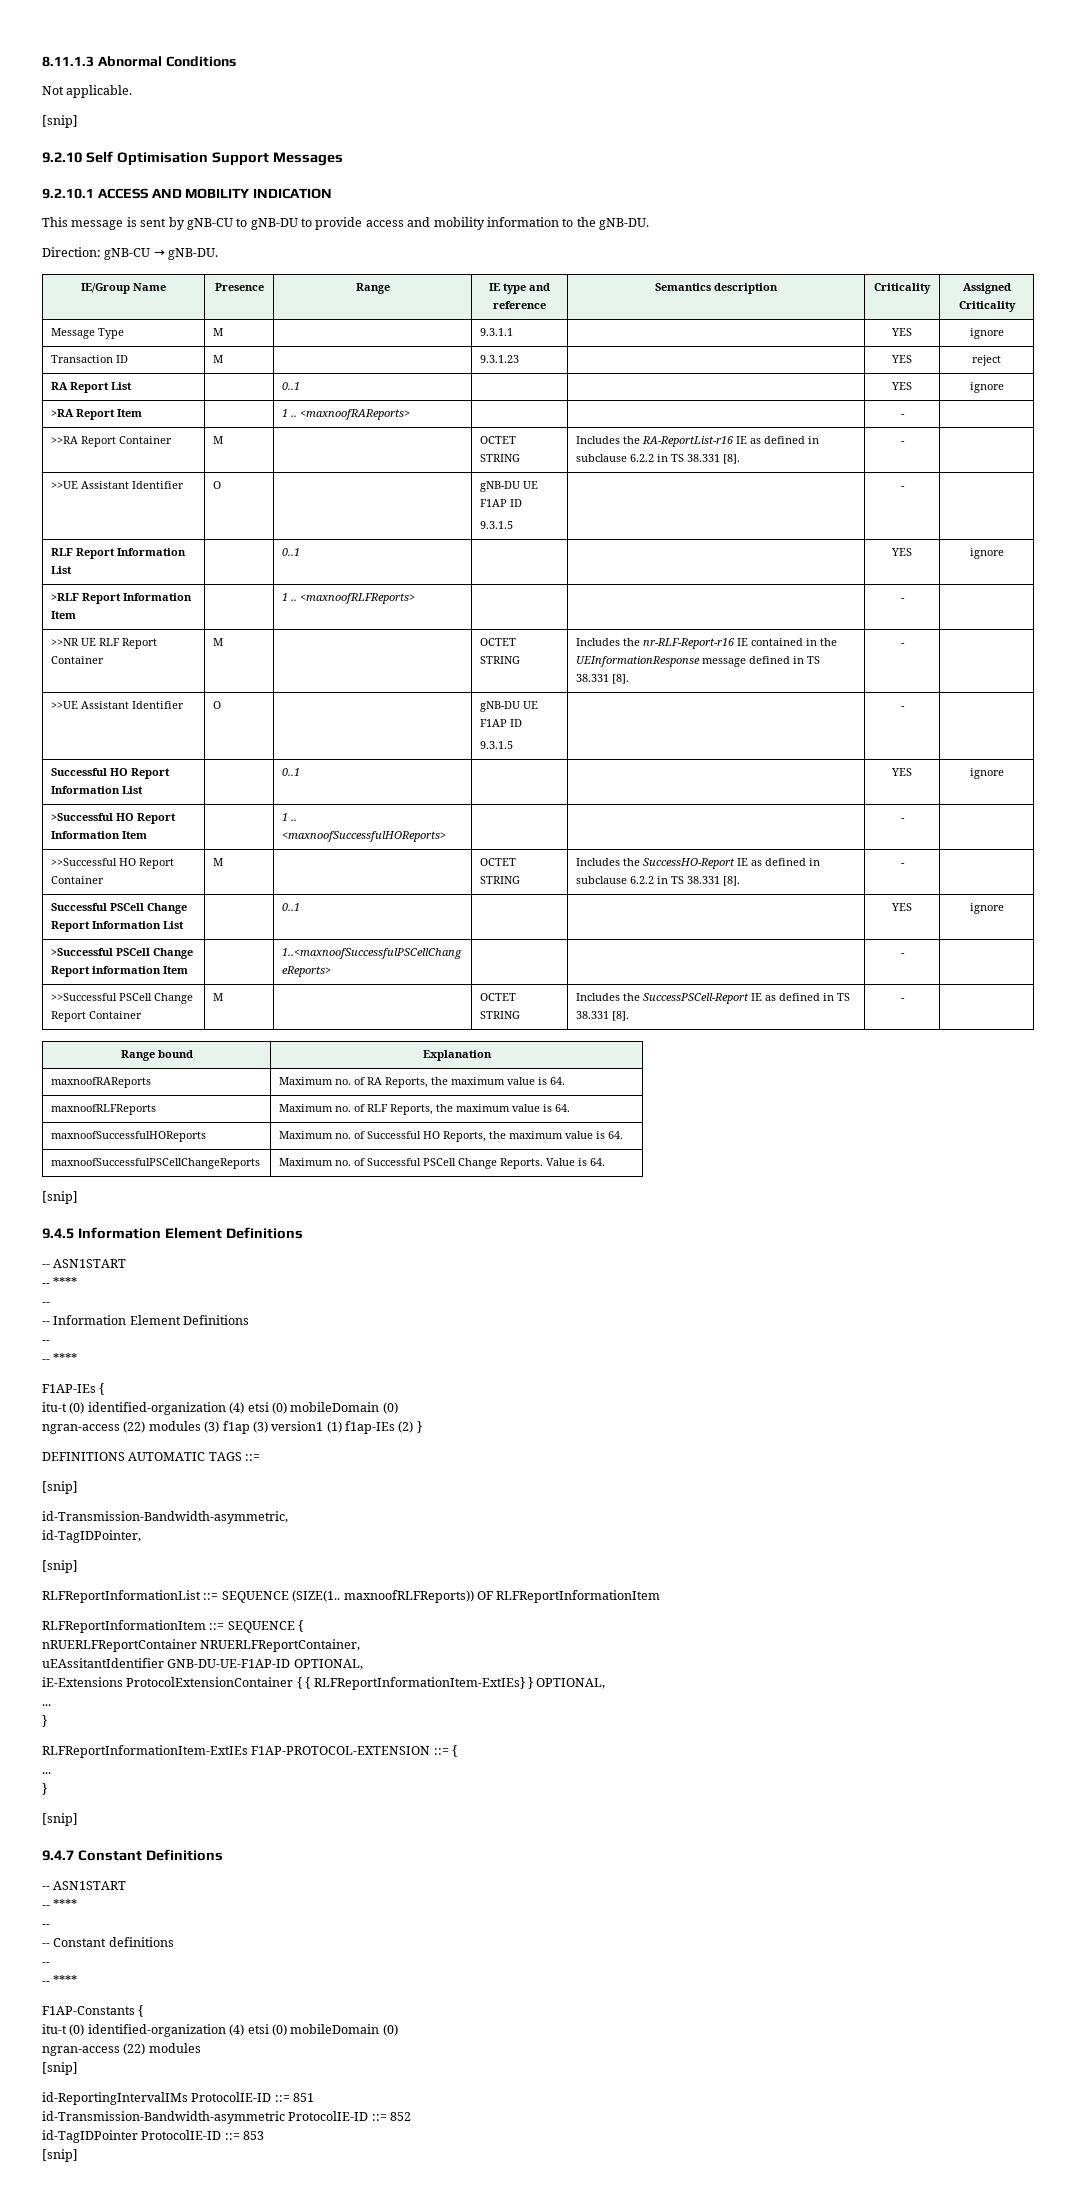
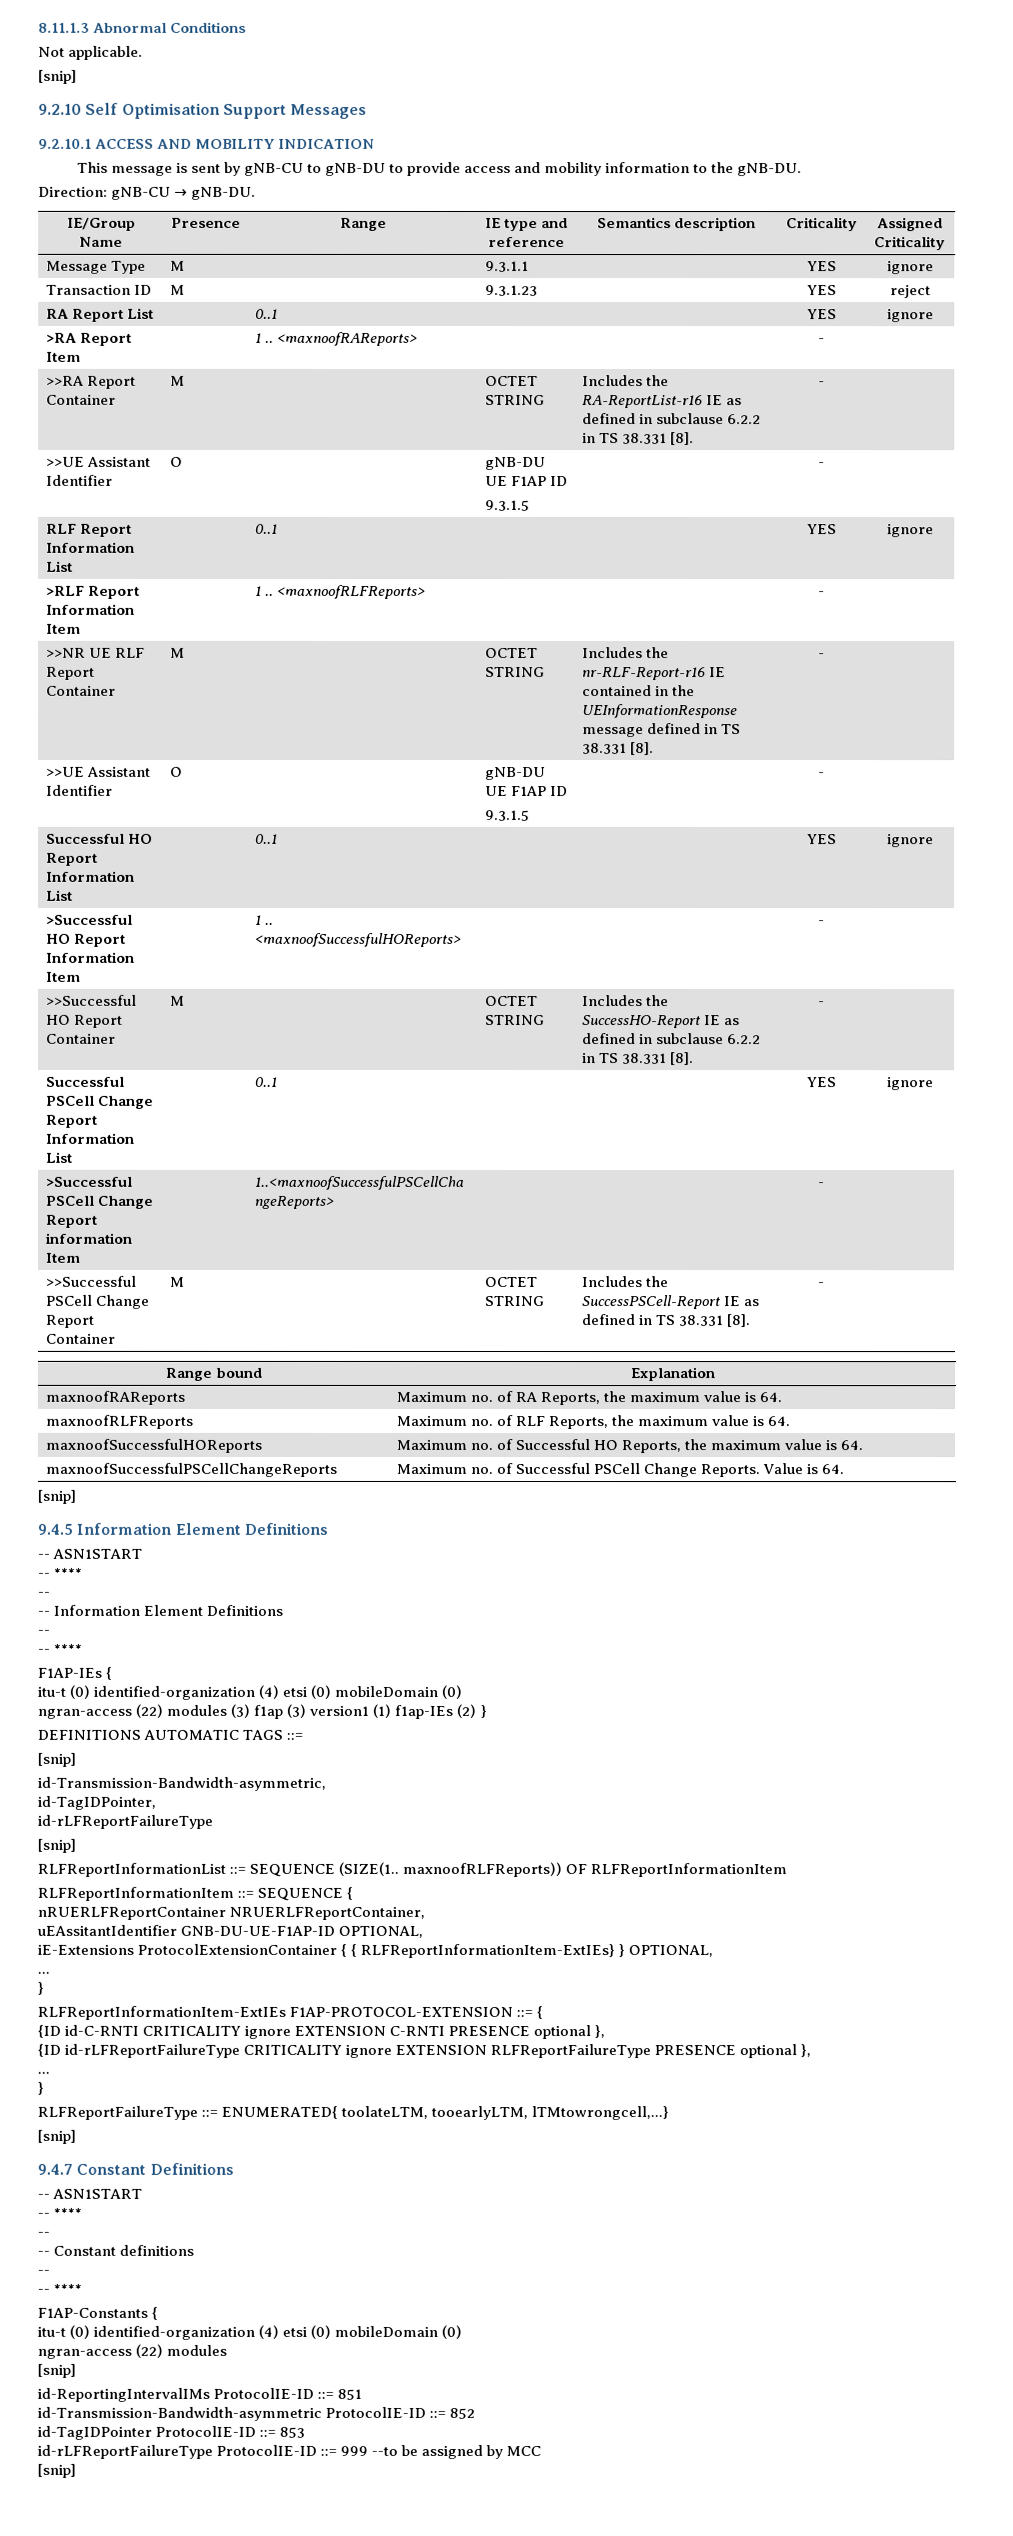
(141, 1536) none -> [37,1814,213,1829] // id-rLFReportFailureType
[42,1772,51,1774] [42,1783,47,1795] ... // } -> [37,2024,606,2040] [37,2043,812,2059] [37,2071,50,2074] [37,2081,44,2095] [37,2105,670,2121] {ID id-C-RNTI CRITICALITY ignore EXTENSION C-RNTI PRESENCE optional }, // {ID id-rLFReportFailureType CRITICALITY ignore EXTENSION RLFReportFailureType PRESENCE optional }, // ... // } // RLFReportFailureType ::= ENUMERATED{ toolateLTM, tooearlyLTM, lTMtowrongcell,...}
(265, 2135) none -> [37,2444,542,2459] // id-rLFReportFailureType ProtocolIE-ID ::= 999 --to be assigned by MCC

